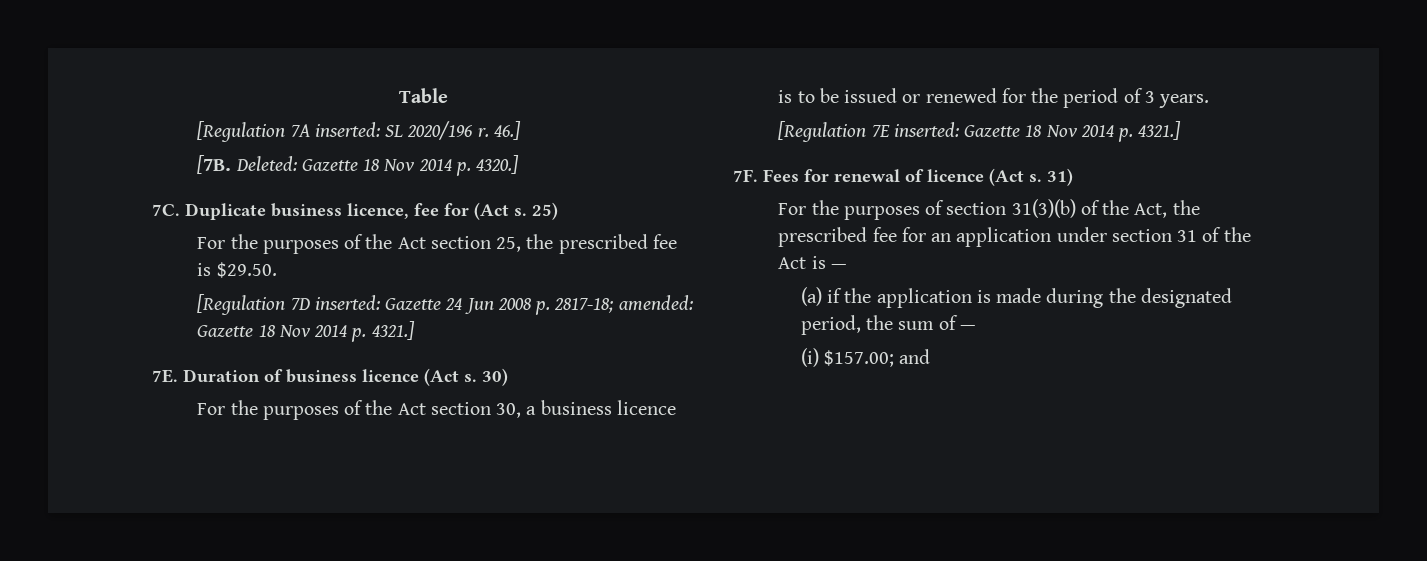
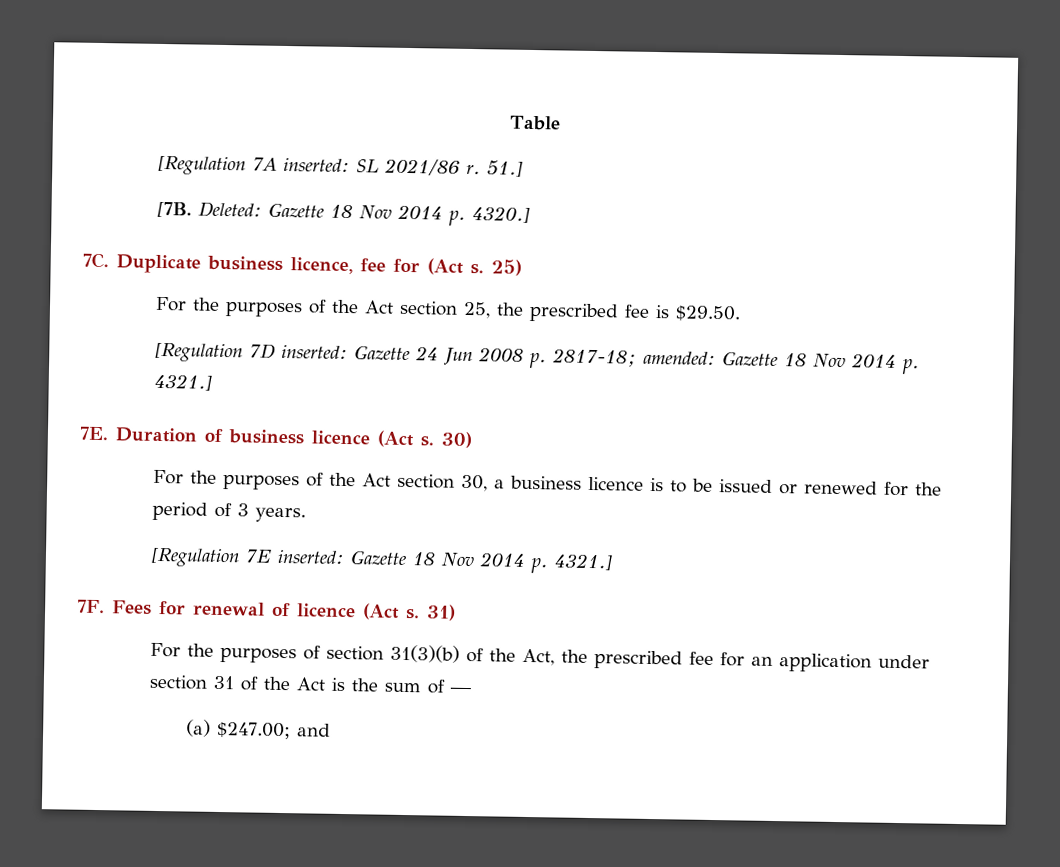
[407,121,521,140] 2020/196 r. 46.] -> [383,158,523,177] 2021/86 r. 51.]
[830,264,847,269] [800,287,1232,308] [800,315,861,335] — // (a) if the application is made during the designated period, -> (346, 684) none
[800,348,895,367] (i) $157.00; -> [185,719,291,740] (a) $247.00;

